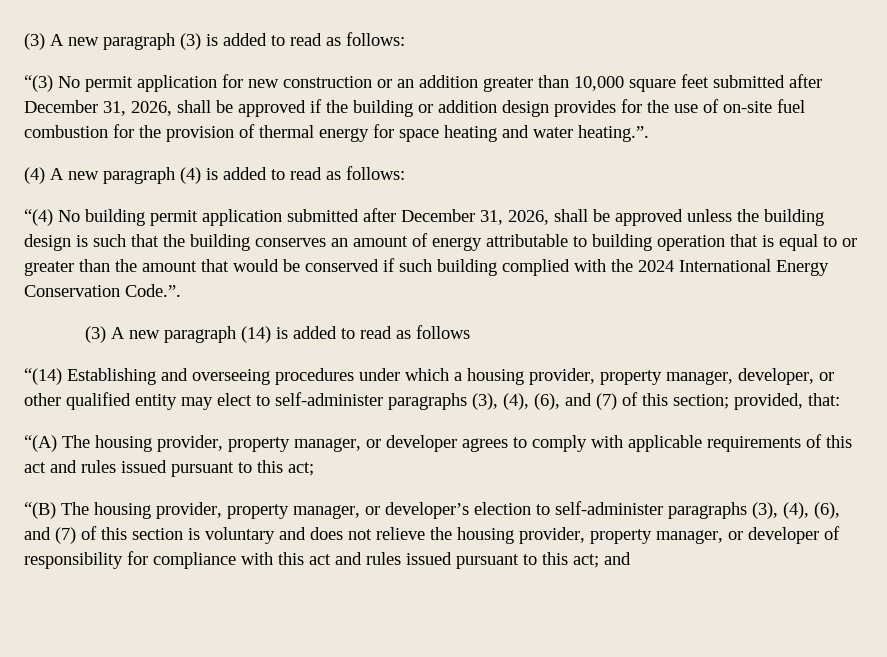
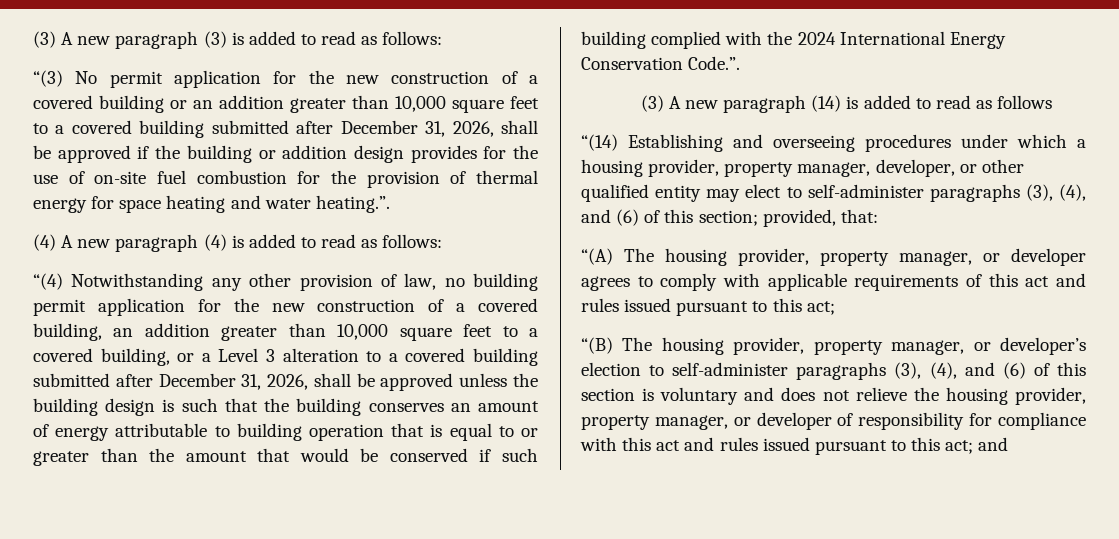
[248,76,372,88] new construction -> [308,70,538,84] [33,95,164,113] the new construction of a covered building
(709, 81) none -> [33,120,205,138] to a covered building
[58,209,282,226] No building permit application -> [71,273,538,291] [33,298,538,316] [33,323,538,341] [33,348,538,366] Notwithstanding any other provision of law, no building permit application for the new construction of a covered building, an addition greater than 10,000 square feet to a covered building, or a Level 3 alteration to a covered building
[534,393,617,410] (6), and (7) -> [581,209,640,226] and (6)
[814,502,840,519] [24,527,76,544] (6), and (7) -> [964,362,1026,379] and (6)

